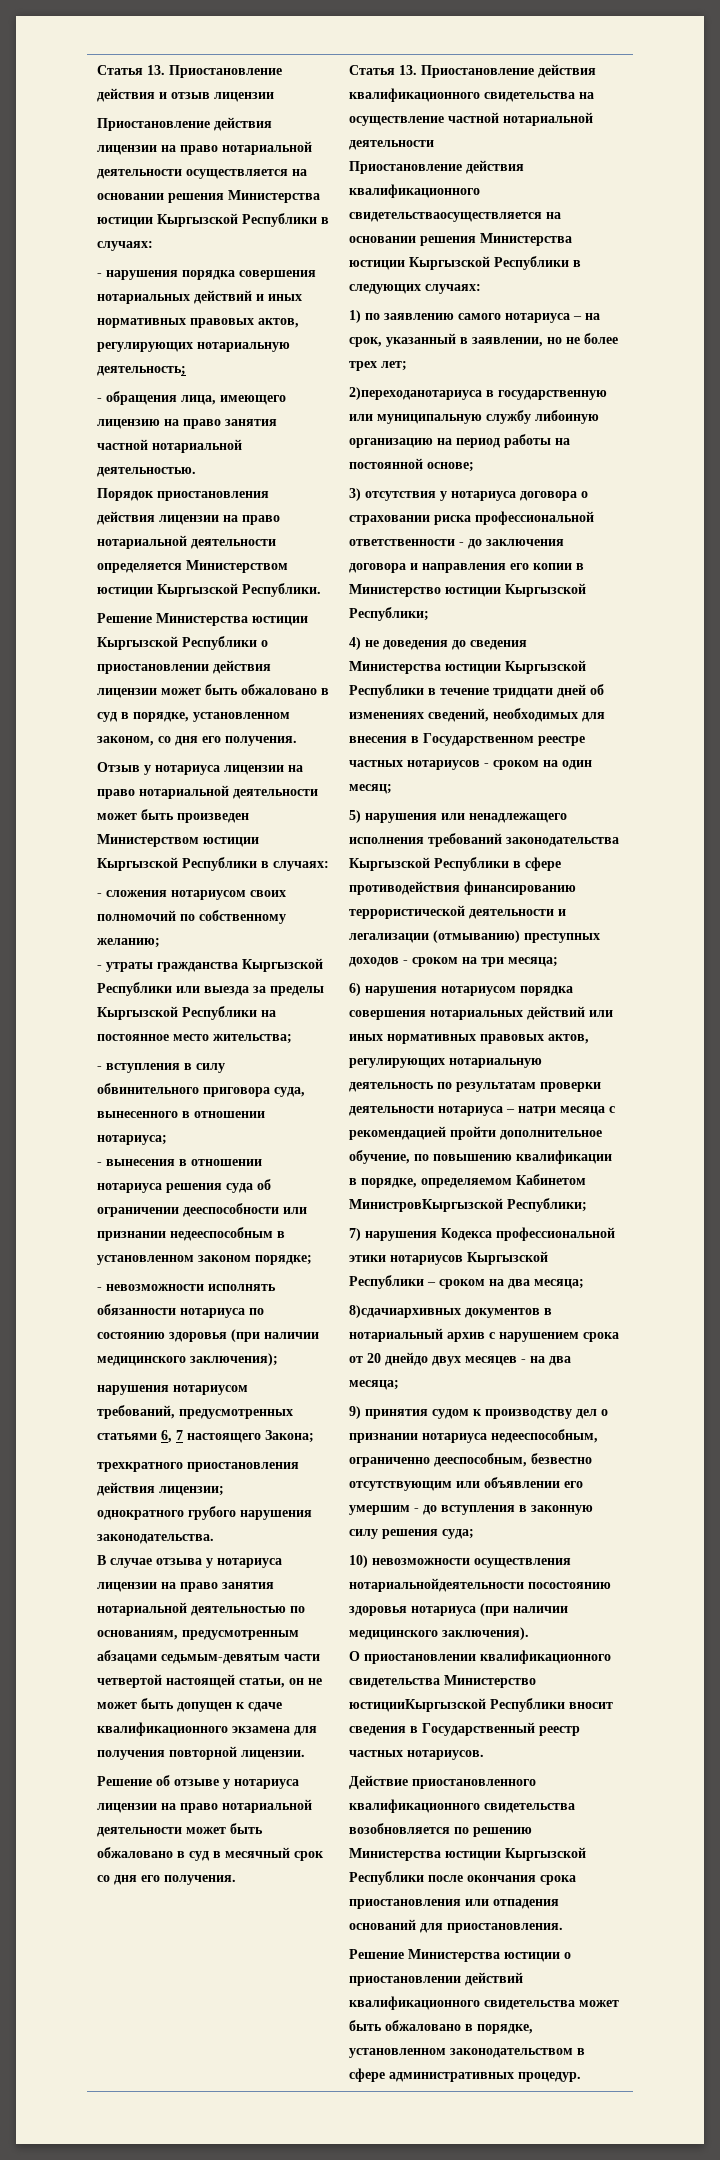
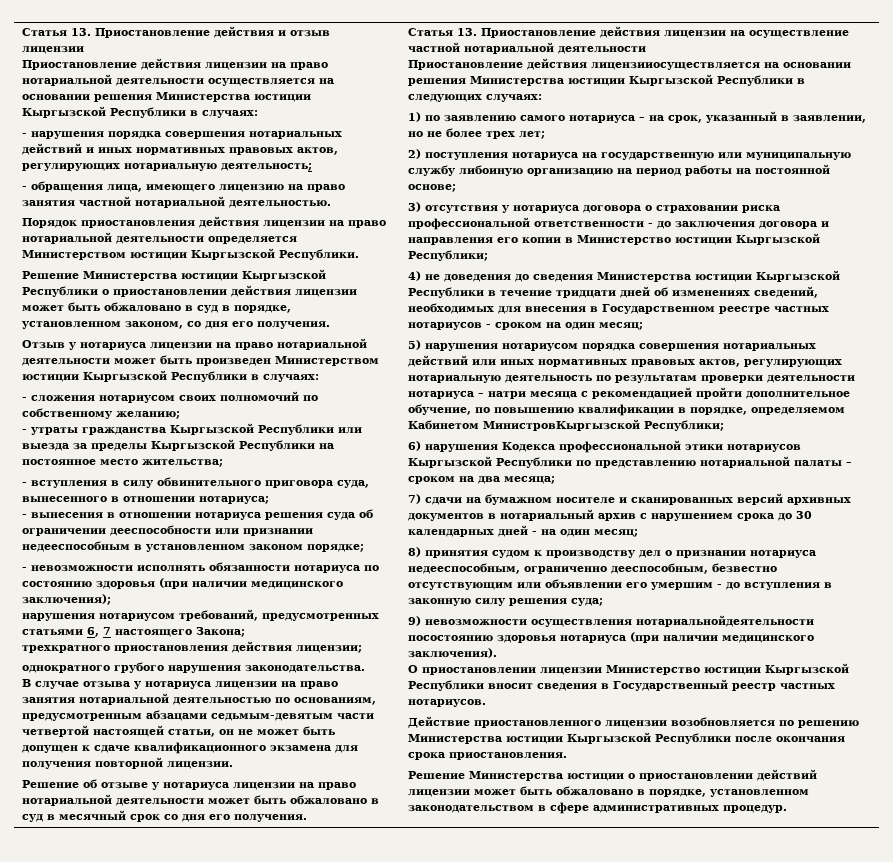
[349,88,576,102] квалификационного свидетельства -> [664,30,727,38] лицензии
[349,184,481,198] [349,212,543,222] квалификационного свидетельстваосуществляется -> [591,62,761,70] лицензииосуществляется
[349,387,495,400] 2)переходанотариуса в -> [408,149,598,160] 2) поступления нотариуса на
[441,813,568,823] [349,833,620,847] [349,857,562,871] [349,881,577,895] [349,905,567,919] [349,930,601,943] [349,957,559,967] [349,983,438,996] или ненадлежащего исполнения требований законодательства Кыргызской Республики в сфере противодействия финансированию террористической деятельности и легализации (отмыванию) преступных доходов - сроком на три месяца; // 6) нарушения -> (499, 347) none
[349,1228,362,1241] 7) -> [408,441,422,451] 6)
(425, 1282) none -> [576,456,843,468] по представлению нотариальной палаты
[349,1305,462,1318] 8)сдачиархивных -> [408,493,852,505] 7) сдачи на бумажном носителе и сканированных версий архивных
[349,1352,572,1366] [349,1380,400,1390] [349,1406,362,1419] от 20 днейдо двух месяцев - на два месяца; // 9) -> [778,511,813,521] [408,525,639,537] [408,547,422,557] до 30 календарных дней - на один месяц; // 8)
[349,1555,369,1568] 10) -> [408,616,422,626] 9)
[480,1650,612,1664] [349,1675,537,1688] [349,1698,487,1712] квалификационного свидетельства Министерство юстицииКыргызской -> [540,663,850,675] лицензии Министерство юстиции Кыргызской
[349,1799,576,1813] квалификационного свидетельства -> [605,720,668,728] лицензии
[349,1899,560,1909] [349,1919,444,1933] приостановления или отпадения оснований для -> (446, 756) none
[349,1996,576,2010] квалификационного свидетельства -> [408,789,471,797] лицензии

